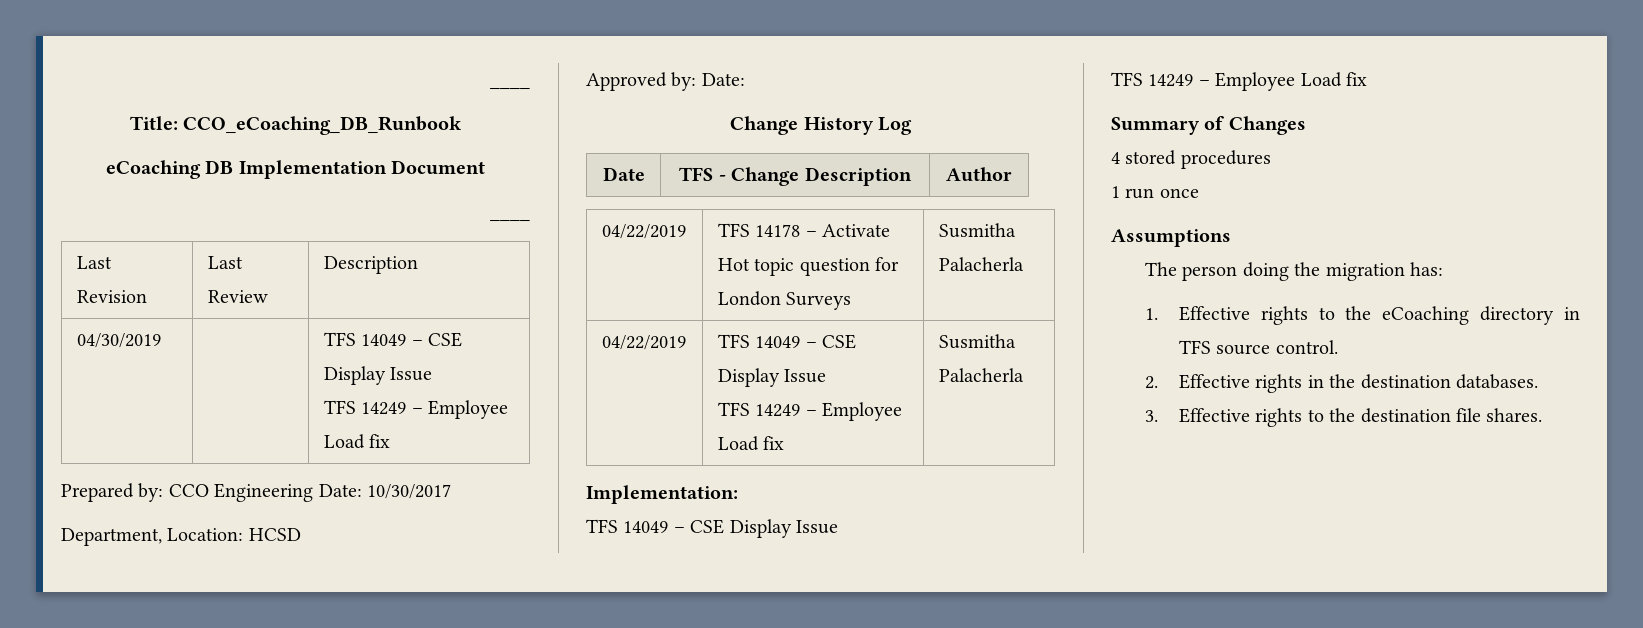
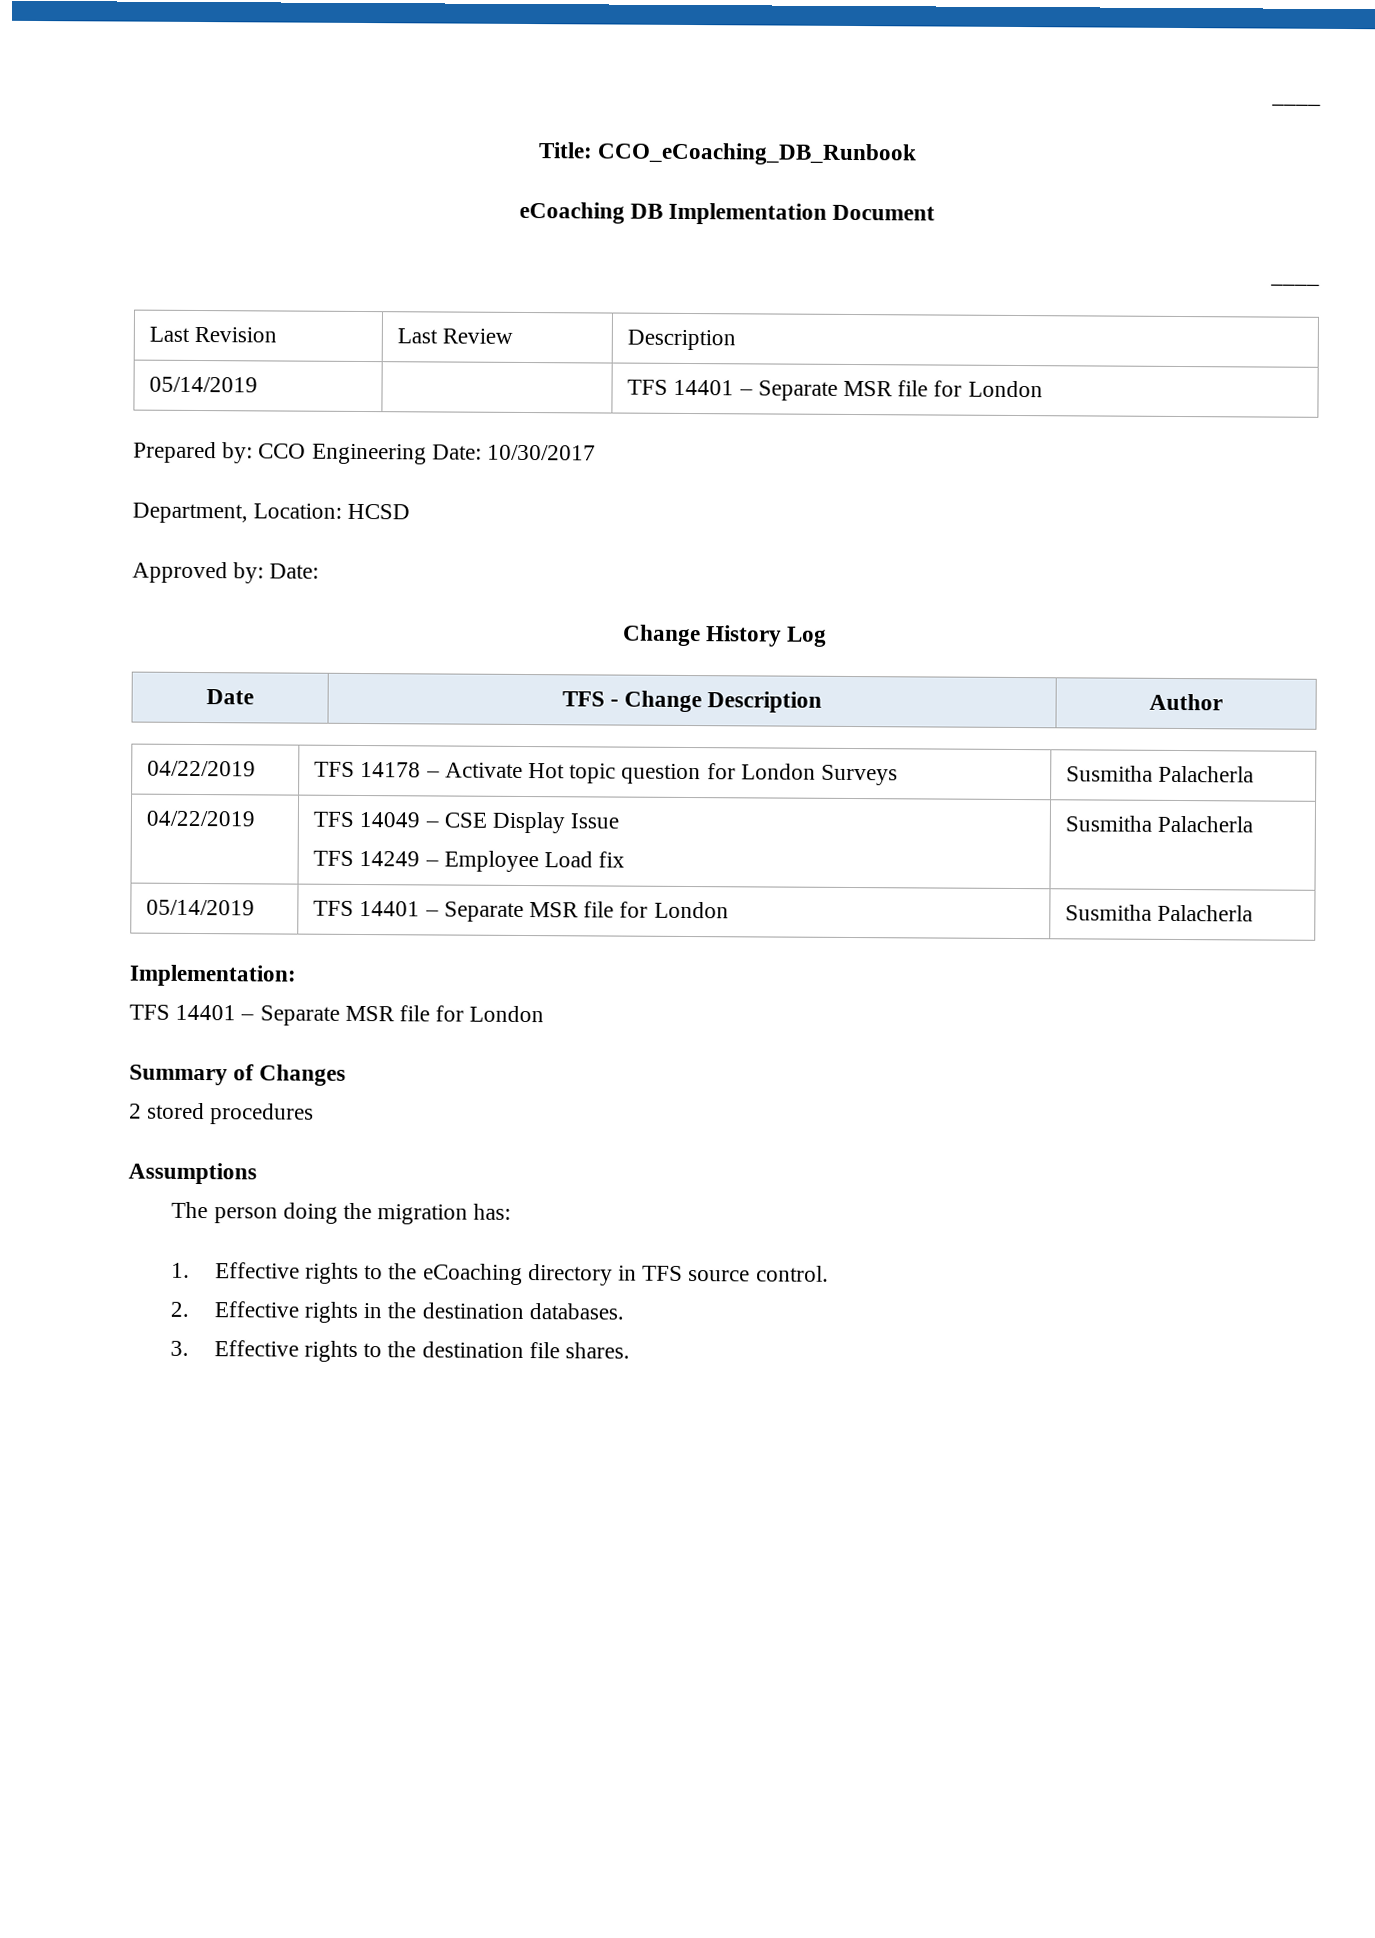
[76,333,161,348] [323,332,463,347] [323,366,433,385] [323,400,509,419] [323,434,391,449] 04/30/2019 | | TFS 14049 – CSE Display Issue // TFS 14249 – Employee Load fix -> [149,376,259,393] [627,379,1043,401] 05/14/2019 | | TFS 14401 – Separate MSR file for London
[586,485,738,504] [586,519,838,538] [1111,72,1367,91] // Implementation: // TFS 14049 – CSE Display Issue // TFS 14249 – Employee Load fix -> [146,899,256,916] [313,900,729,922] [1065,904,1254,922] [129,964,297,987] [129,1004,545,1026] // 05/14/2019 | TFS 14401 – Separate MSR file for London | Susmitha Palacherla // Implementation: // TFS 14401 – Separate MSR file for London
[1111,152,1120,164] 4 -> [129,1103,142,1119] 2
[1111,186,1199,199] // 1 run once -> (315, 1114) none

